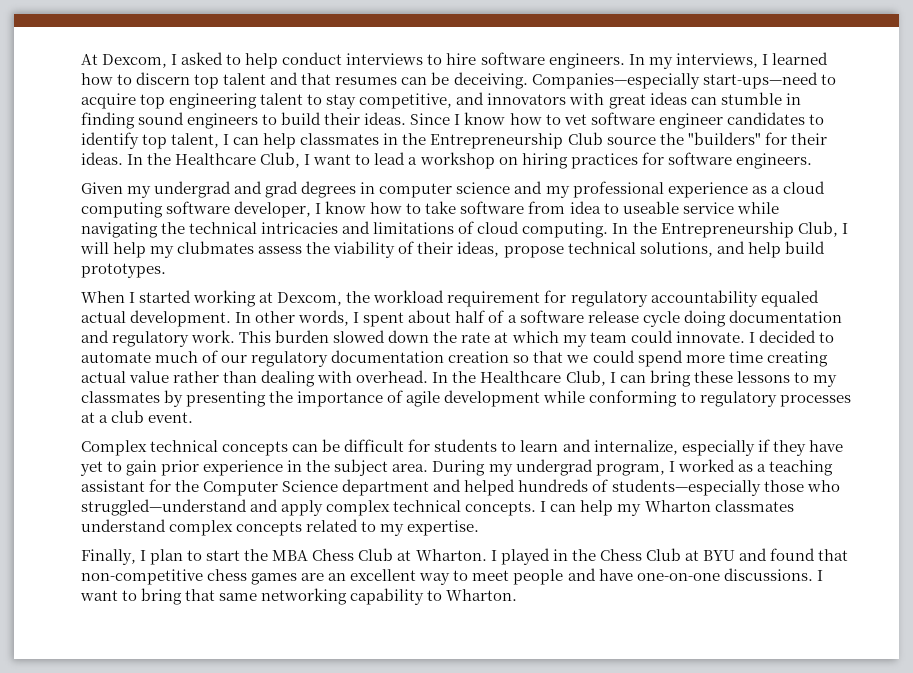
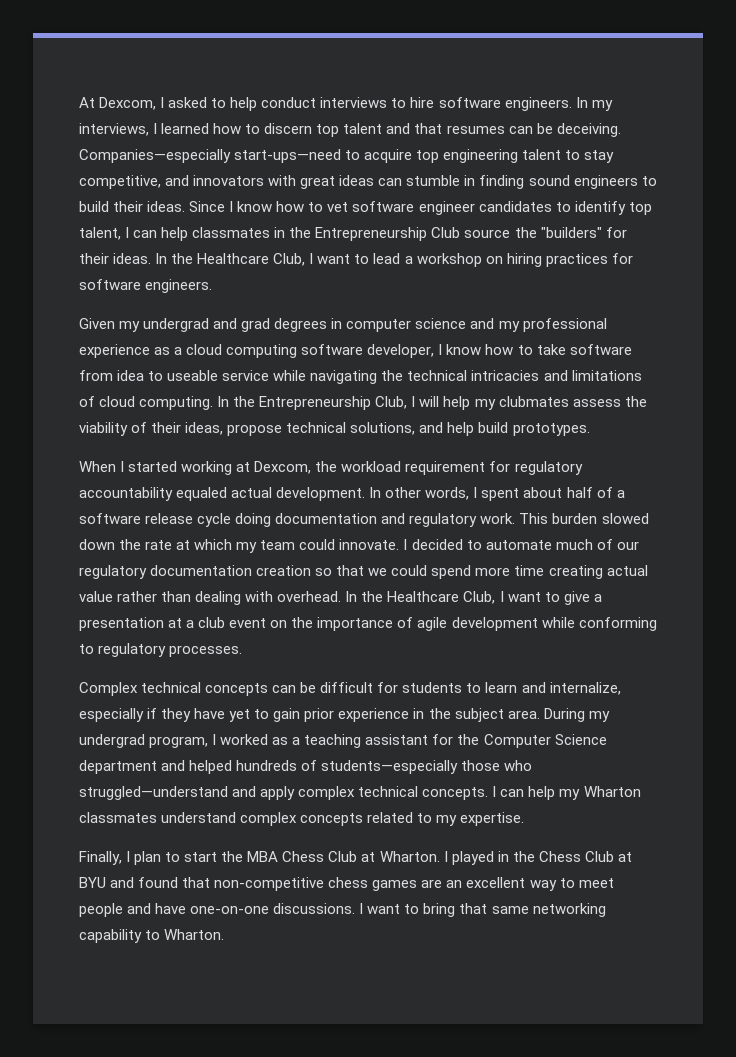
[619,370,837,387] [81,390,267,407] can bring these lessons to my classmates by presenting -> [507,591,602,605] [79,617,288,631] want to give a presentation at a club event on
[779,395,851,407] [81,410,194,423] processes at a club event. -> [169,645,243,657] processes.

